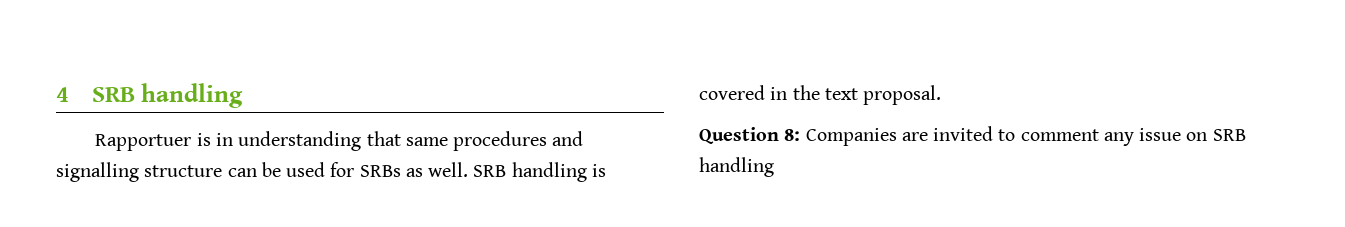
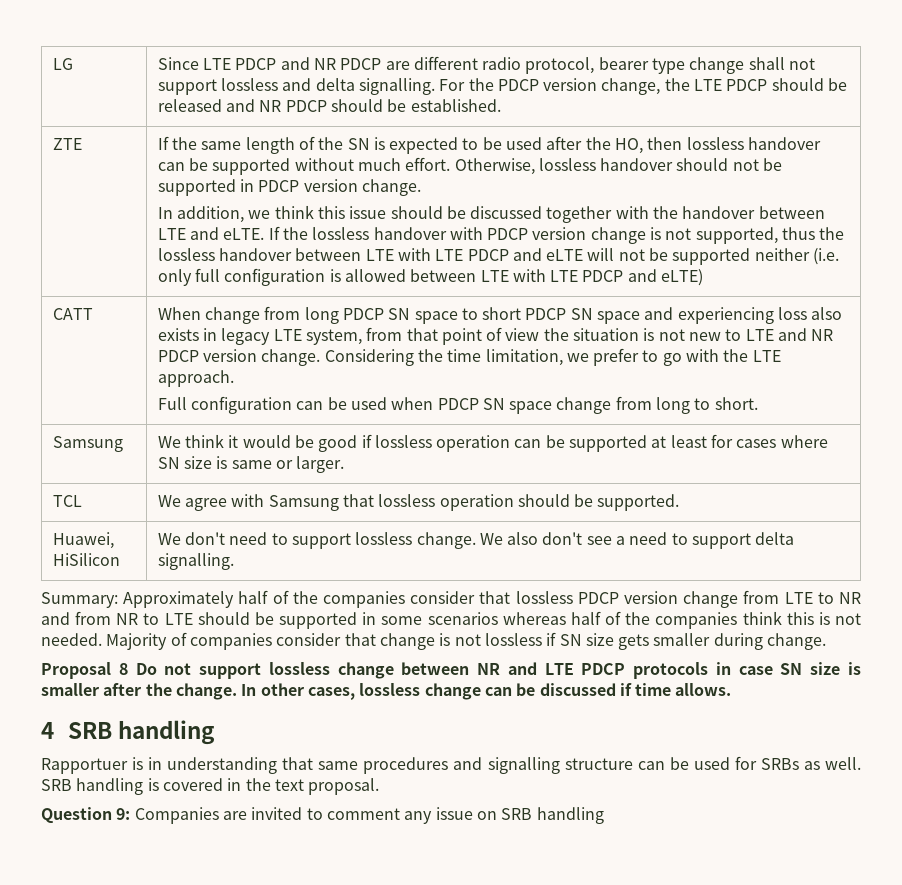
(56, 94) none -> [52,58,73,70] [157,56,816,74] [157,78,848,95] [157,99,501,112] [52,138,82,150] [157,136,822,154] [157,157,783,175] [157,179,421,196] [157,205,825,223] [157,226,845,244] [157,248,840,265] [157,268,704,286] [52,308,93,320] [157,306,843,324] [157,327,834,345] [157,348,781,366] [157,370,234,387] [157,396,758,414] [52,436,123,452] [157,434,828,452] [157,456,345,473] [52,495,82,507] [157,494,680,511] [52,532,114,549] [52,553,120,566] [157,532,795,549] [157,553,234,570] [41,590,862,608] [41,611,861,629] [41,632,827,650] [41,662,861,679] [41,683,732,700] LG | Since LTE PDCP and NR PDCP are different radio protocol, bearer type change shall not support lossless and delta signalling. For the PDCP version change, the LTE PDCP should be released and NR PDCP should be established. // ZTE | If the same length of the SN is expected to be used after the HO, then lossless handover can be supported without much effort. Otherwise, lossless handover should not be supported in PDCP version change. // In addition, we think this issue should be discussed together with the handover between LTE and eLTE. If the lossless handover with PDCP version change is not supported, thus the lossless handover between LTE with LTE PDCP and eLTE will not be supported neither (i.e. only full configuration is allowed between LTE with LTE PDCP and eLTE) // CATT | When change from long PDCP SN space to short PDCP SN space and experiencing loss also exists in legacy LTE system, from that point of view the situation is not new to LTE and NR PDCP version change. Considering the time limitation, we prefer to go with the LTE approach. // Full configuration can be used when PDCP SN space change from long to short. // Samsung | We think it would be good if lossless operation can be supported at least for cases where SN size is same or larger. // TCL | We agree with Samsung that lossless operation should be supported. // Huawei, HiSilicon | We don't need to support lossless change. We also don't see a need to support delta signalling. // Summary: Approximately half of the companies consider that lossless PDCP version change from LTE to NR and from NR to LTE should be supported in some scenarios whereas half of the companies think this is not needed. Majority of companies consider that change is not lossless if SN size gets smaller during change. // Proposal 8 Do not support lossless change between NR and LTE PDCP protocols in case SN size is smaller after the change. In other cases, lossless change can be discussed if time allows. //
[784,129,801,141] 8: -> [116,808,131,820] 9:

